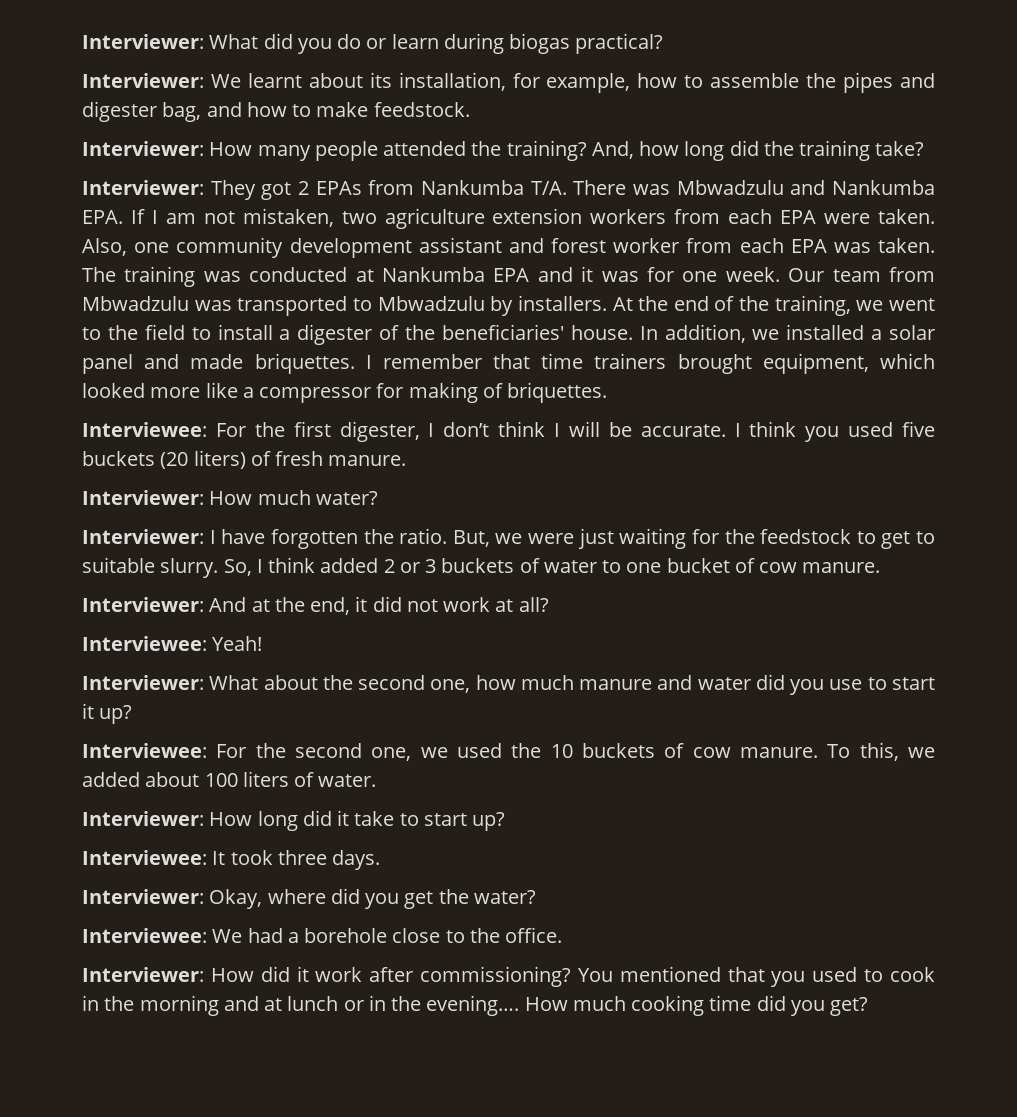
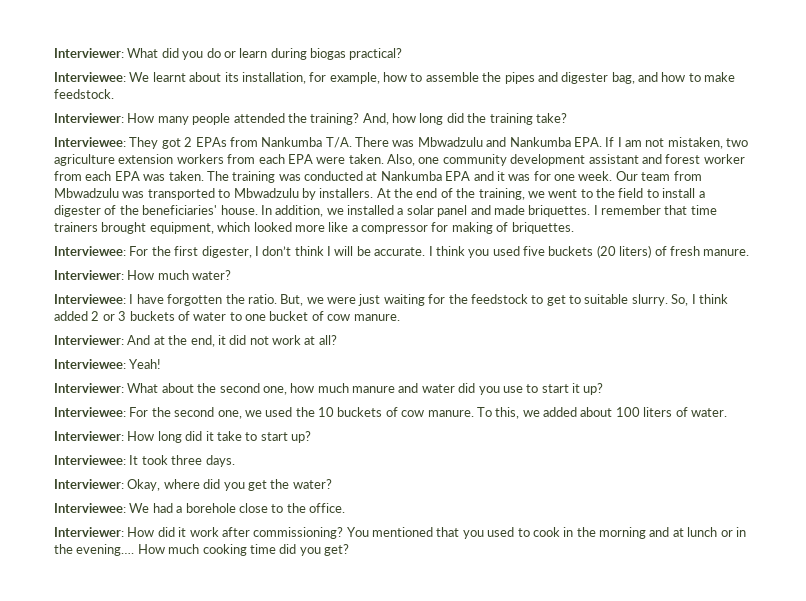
[82,73,204,88] Interviewer: -> [54,72,126,82] Interviewee:
[82,180,204,195] Interviewer: -> [54,137,126,147] Interviewee:
[82,529,204,544] Interviewer: -> [54,294,126,304] Interviewee:

